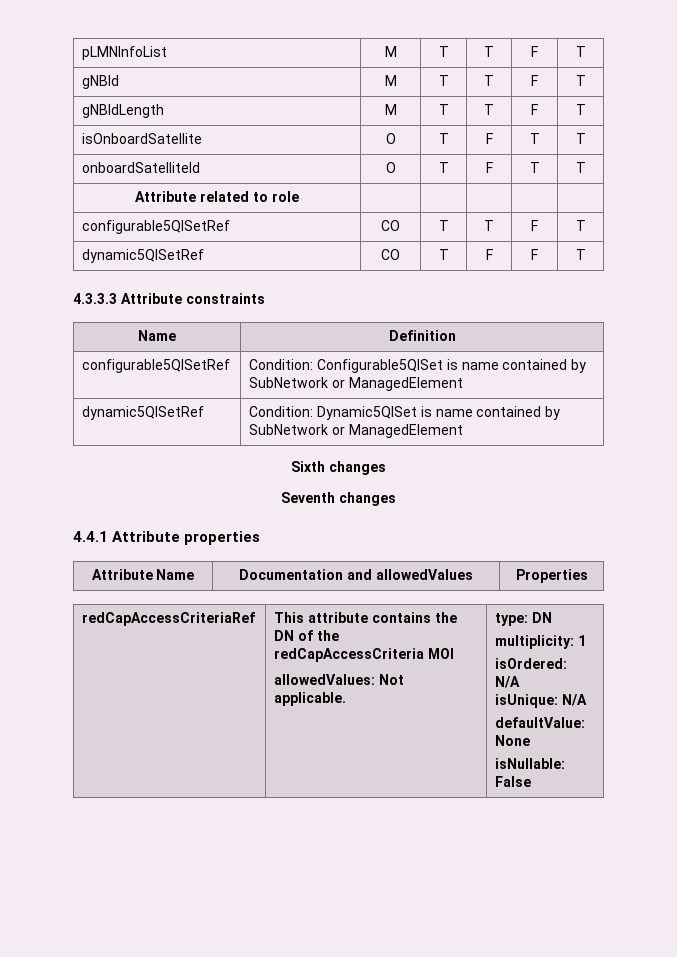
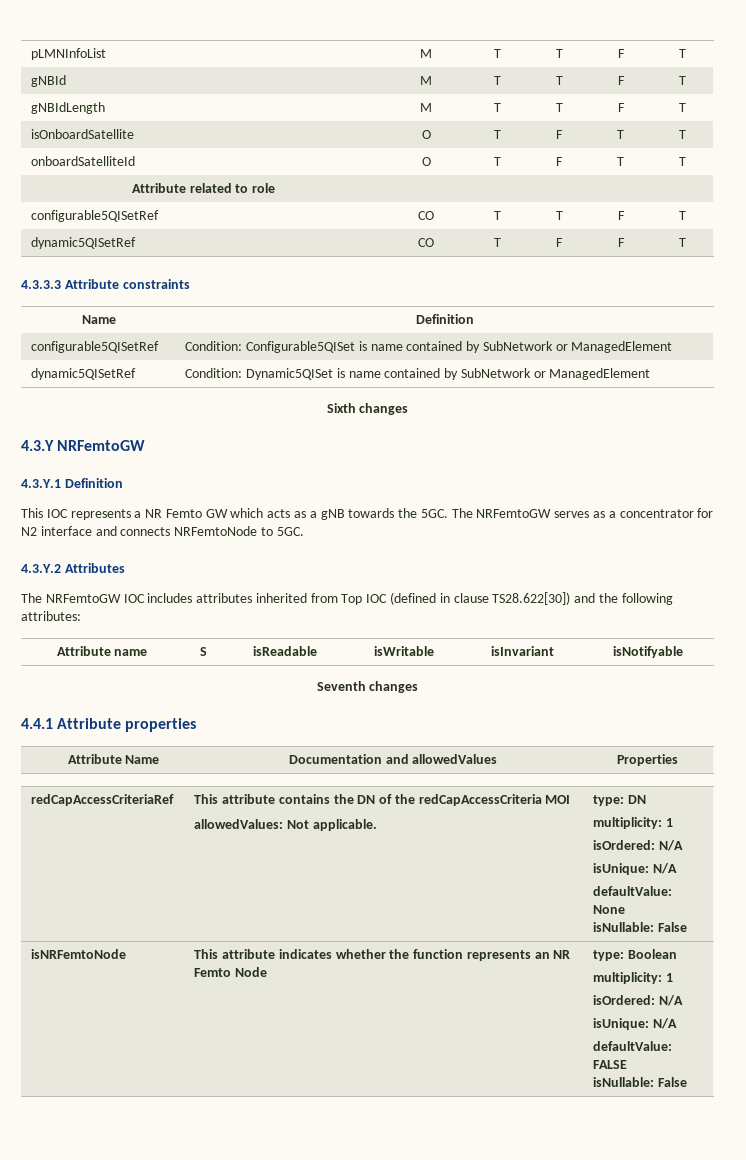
(386, 468) none -> [21,440,146,451] [21,478,123,488] [21,508,714,520] [21,526,304,536] [21,563,125,573] [21,592,673,605] [21,611,81,621] [56,646,148,656] [199,647,207,656] [252,646,317,656] [373,646,434,656] [490,646,554,656] [613,646,683,658] // 4.3.Y NRFemtoGW // 4.3.Y.1 Definition // This IOC represents a NR Femto GW which acts as a gNB towards the 5GC. The NRFemtoGW serves as a concentrator for N2 interface and connects NRFemtoNode to 5GC. // 4.3.Y.2 Attributes // The NRFemtoGW IOC includes attributes inherited from Top IOC (defined in clause TS28.622[30]) and the following attributes: // Attribute name | S | isReadable | isWritable | isInvariant | isNotifyable
(532, 781) none -> [31,949,127,959] [194,949,571,961] [194,967,268,977] [593,949,678,961] [593,972,674,984] [593,995,684,1006] [593,1018,678,1030] [593,1041,673,1051] [593,1060,628,1069] [593,1077,688,1087] // isNRFemtoNode | This attribute indicates whether the function represents an NR Femto Node | type: Boolean // multiplicity: 1 // isOrdered: N/A // isUnique: N/A // defaultValue: FALSE // isNullable: False

